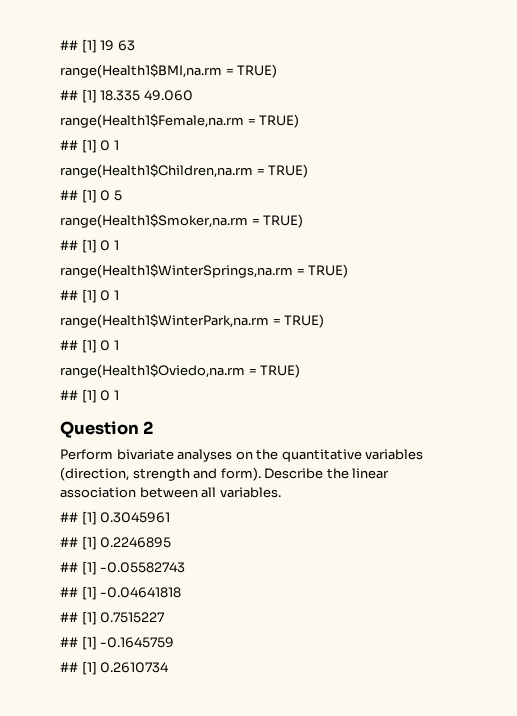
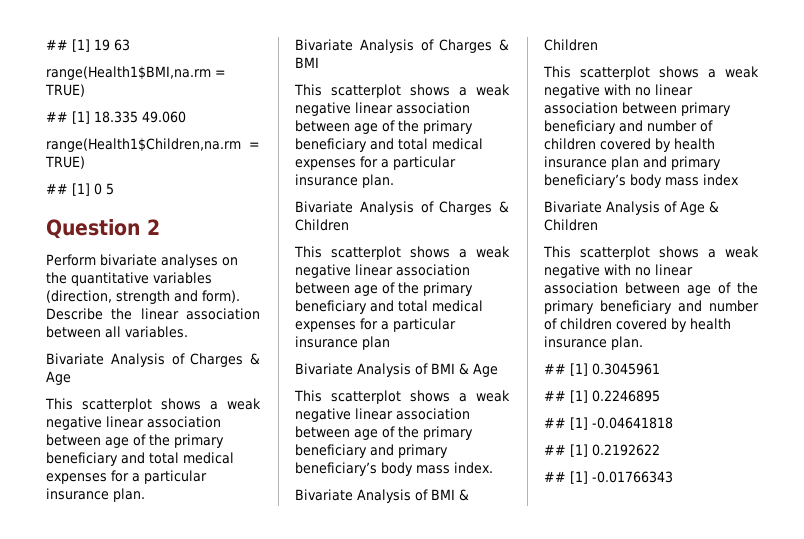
[60,114,300,128] [60,139,119,153] // range(Health1$Female,na.rm = TRUE) // ## [1] 0 1 -> (186, 117) none
[60,214,304,228] [60,239,119,253] [60,264,349,278] [60,289,119,303] [60,314,325,328] [60,339,119,353] [60,364,301,378] [60,389,119,403] // range(Health1$Smoker,na.rm = TRUE) // ## [1] 0 1 // range(Health1$WinterSprings,na.rm = TRUE) // ## [1] 0 1 // range(Health1$WinterPark,na.rm = TRUE) // ## [1] 0 1 // range(Health1$Oviedo,na.rm = TRUE) // ## [1] 0 1 -> (114, 189) none
(281, 492) none -> [46,353,260,367] [46,371,71,385] [45,398,261,412] [46,416,221,430] [46,434,224,448] [46,452,234,466] [46,470,207,484] [46,488,145,502] [295,39,509,53] [295,57,319,68] [294,84,510,98] [295,102,470,116] [295,120,473,134] [295,138,483,152] [295,156,456,170] [295,174,394,188] [295,201,509,215] [295,219,349,231] [294,246,510,260] [295,264,470,278] [295,282,473,296] [295,300,483,314] [295,318,456,332] [295,336,390,350] [295,363,498,377] [294,390,510,404] [295,408,470,422] [295,426,473,440] [295,444,448,458] [295,462,493,476] [295,489,469,503] [544,39,598,51] [543,66,759,80] [544,84,693,98] [544,102,731,116] [544,120,713,134] [544,138,715,152] [544,156,721,170] [544,174,739,188] [544,201,719,215] [544,219,598,231] [543,246,759,260] [544,264,693,278] [544,282,758,296] [544,300,759,314] [544,318,731,332] [544,336,643,350] // Bivariate Analysis of Charges & Age // This scatterplot shows a weak negative linear association between age of the primary beneficiary and total medical expenses for a particular insurance plan. // Bivariate Analysis of Charges & BMI // This scatterplot shows a weak negative linear association between age of the primary beneficiary and total medical expenses for a particular insurance plan. // Bivariate Analysis of Charges & Children // This scatterplot shows a weak negative linear association between age of the primary beneficiary and total medical expenses for a particular insurance plan // Bivariate Analysis of BMI & Age // This scatterplot shows a weak negative linear association between age of the primary beneficiary and primary beneficiary’s body mass index. // Bivariate Analysis of BMI & Children // This scatterplot shows a weak negative with no linear association between primary beneficiary and number of children covered by health insurance plan and primary beneficiary’s body mass index // Bivariate Analysis of Age & Children // This scatterplot shows a weak negative with no linear association between age of the primary beneficiary and number of children covered by health insurance plan.
[60,561,186,575] // ## [1] -0.05582743 -> (660, 396) none
[100,612,165,623] [60,636,175,650] [60,661,169,675] 0.7515227 // ## [1] -0.1645759 // ## [1] 0.2610734 -> [592,444,660,456] [544,471,673,484] 0.2192622 // ## [1] -0.01766343

